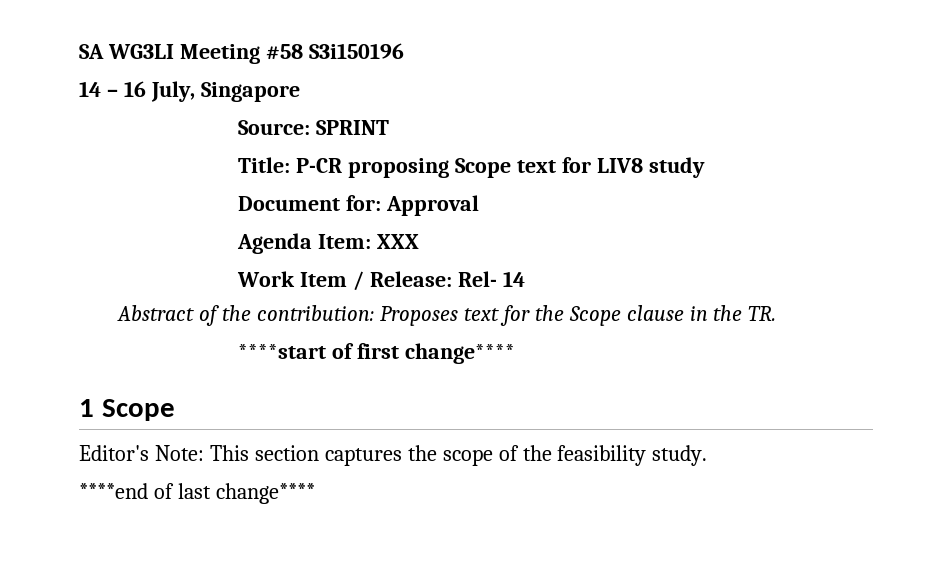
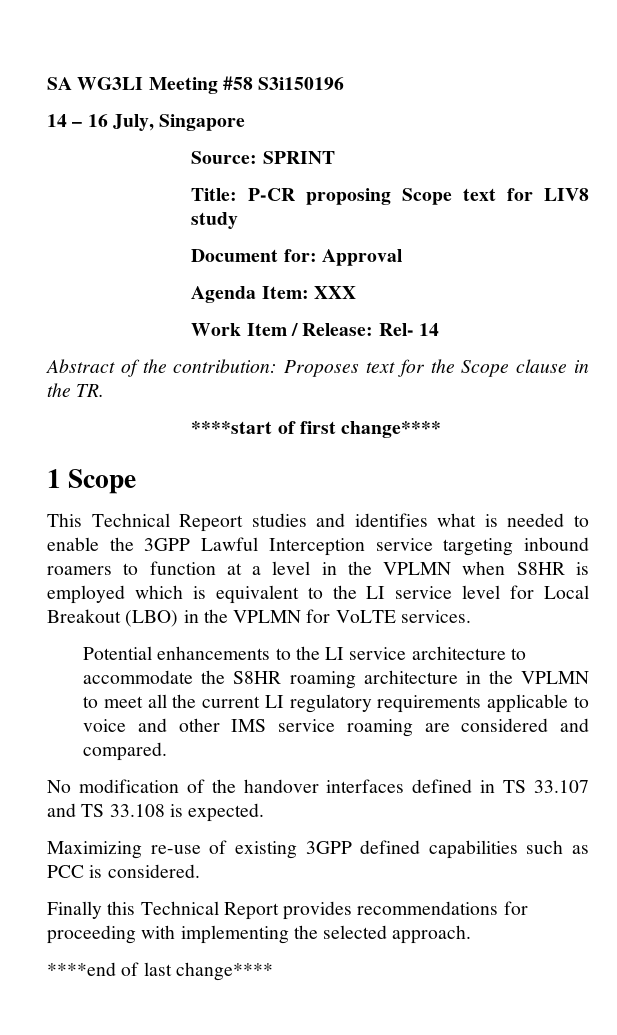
[79,445,708,466] Editor's Note: This section captures the scope of the feasibility study. -> [47,513,589,532] [47,537,589,556] [47,561,589,575] [47,585,589,604] [47,609,471,627] [83,646,526,660] [83,670,589,689] [83,694,589,713] [83,718,589,737] [83,742,168,761] [47,779,590,793] [47,803,265,822] [47,840,589,859] [47,864,200,878] [47,901,528,920] [47,925,472,944] This Technical Repeort studies and identifies what is needed to enable the 3GPP Lawful Interception service targeting inbound roamers to function at a level in the VPLMN when S8HR is employed which is equivalent to the LI service level for Local Breakout (LBO) in the VPLMN for VoLTE services. // Potential enhancements to the LI service architecture to accommodate the S8HR roaming architecture in the VPLMN to meet all the current LI regulatory requirements applicable to voice and other IMS service roaming are considered and compared. // No modification of the handover interfaces defined in TS 33.107 and TS 33.108 is expected. // Maximizing re-use of existing 3GPP defined capabilities such as PCC is considered. // Finally this Technical Report provides recommendations for proceeding with implementing the selected approach.

